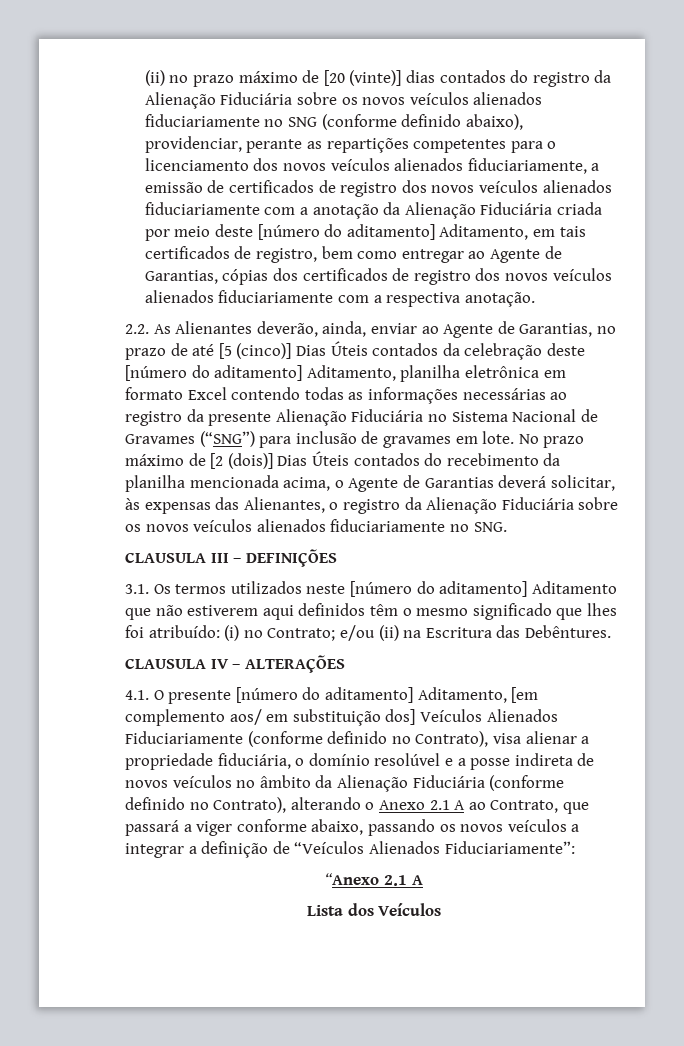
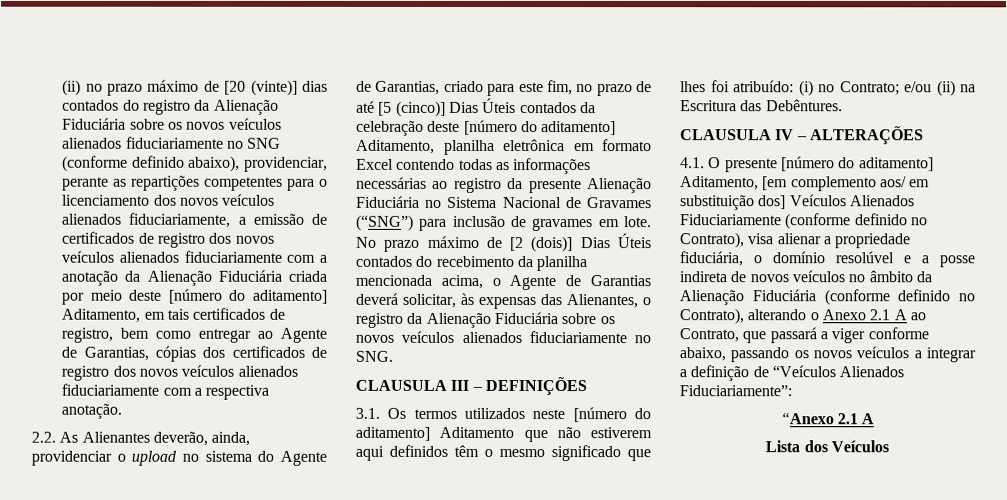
[370,321,593,338] enviar ao Agente de Garantias, -> [31,450,327,466] [356,80,573,97] providenciar o upload no sistema do Agente de Garantias, criado para este fim,

